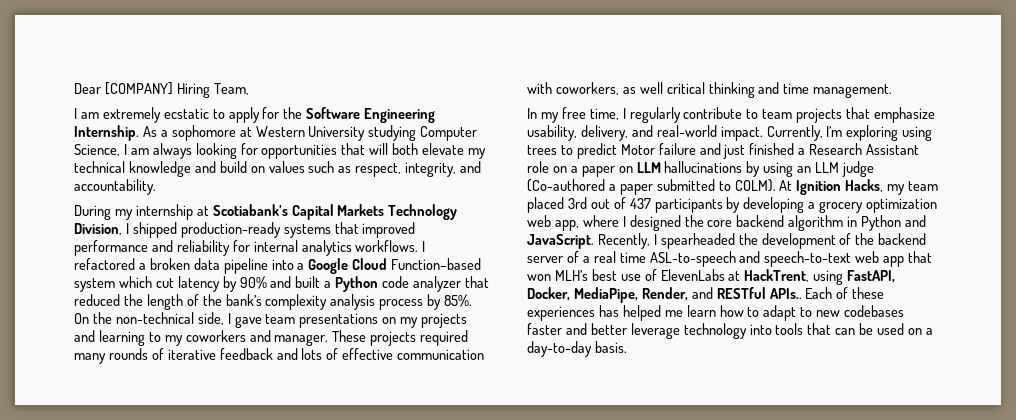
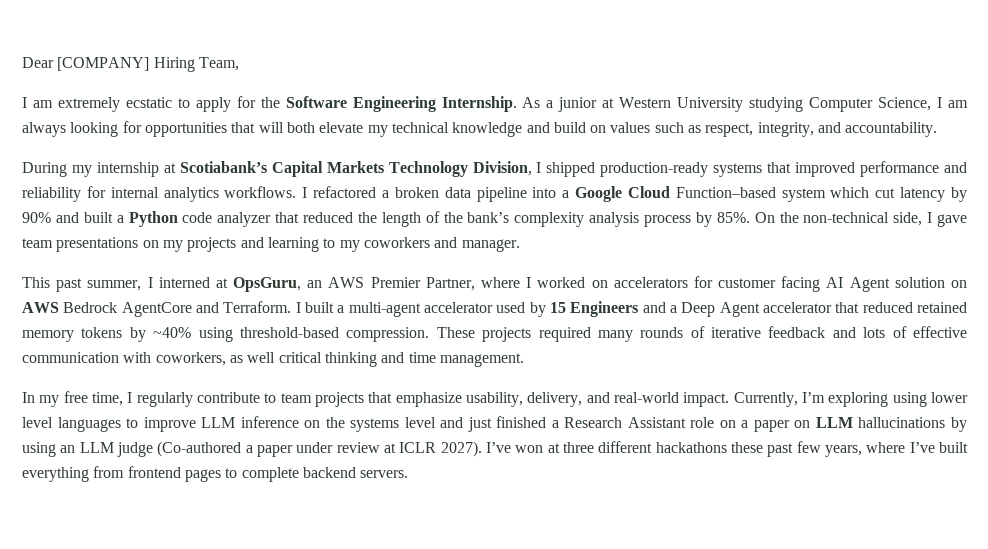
[171,125,236,141] sophomore -> [558,97,598,112] junior
(329, 340) none -> [22,276,967,292] [22,301,968,317] [22,327,430,342] // This past summer, I interned at OpsGuru, an AWS Premier Partner, where I worked on accelerators for customer facing AI Agent solution on AWS Bedrock AgentCore and Terraform. I built a multi-agent accelerator used by 15 Engineers and a Deep Agent accelerator that reduced retained memory tokens by ~40% using threshold-based compression.
[527,143,696,159] trees to predict Motor failure -> [931,392,969,403] [22,416,436,432] lower level languages to improve LLM inference on the systems level
[656,179,939,195] [527,197,938,213] [527,215,927,231] [527,233,927,249] [527,251,933,267] [527,269,896,285] [527,287,885,303] [527,305,905,321] [527,323,933,339] [527,341,627,357] submitted to COLM). At Ignition Hacks, my team placed 3rd out of 437 participants by developing a grocery optimization web app, where I designed the core backend algorithm in Python and JavaScript. Recently, I spearheaded the development of the backend server of a real time ASL-to-speech and speech-to-text web app that won MLH’s best use of ElevenLabs at HackTrent, using FastAPI, Docker, MediaPipe, Render, and RESTful APIs.. Each of these experiences has helped me learn how to adapt to new codebases faster and better leverage technology into tools that can be used on a day-to-day basis. -> [296,441,969,457] [22,466,409,482] under review at ICLR 2027). I’ve won at three different hackathons these past few years, where I’ve built everything from frontend pages to complete backend servers.

